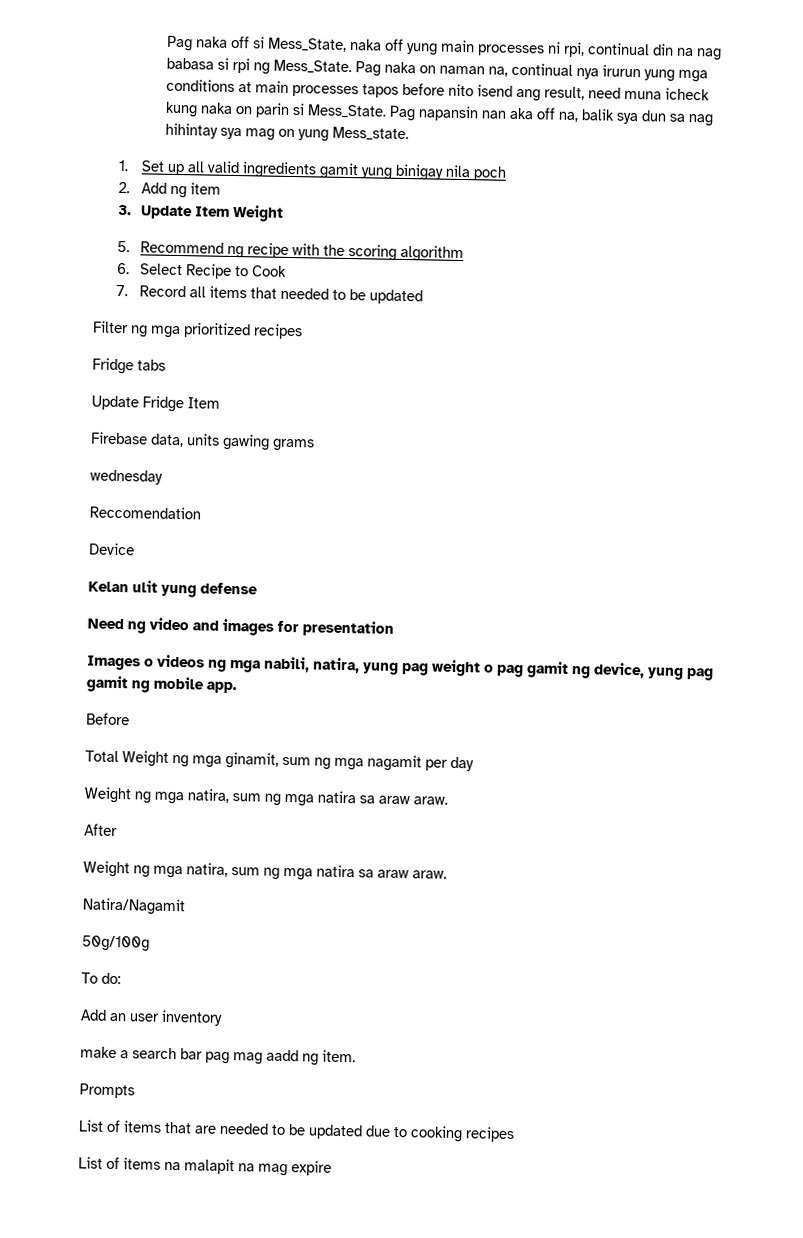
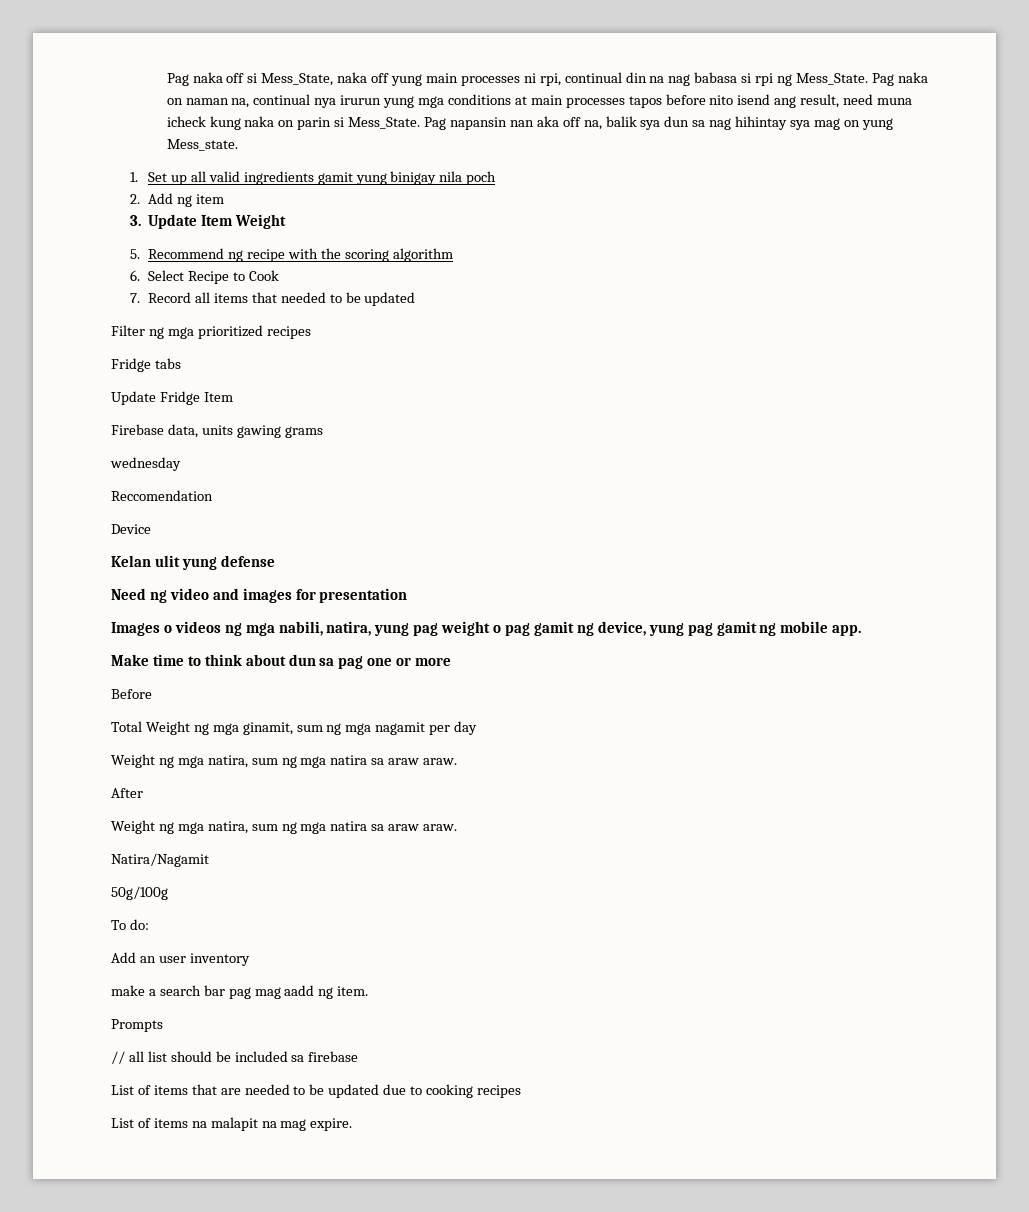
(237, 687) none -> [111,654,452,669] // Make time to think about dun sa pag one or more
(135, 1091) none -> [111,1051,359,1064] // // all list should be included sa firebase
[291,1160,332,1176] expire -> [310,1118,353,1131] expire.

